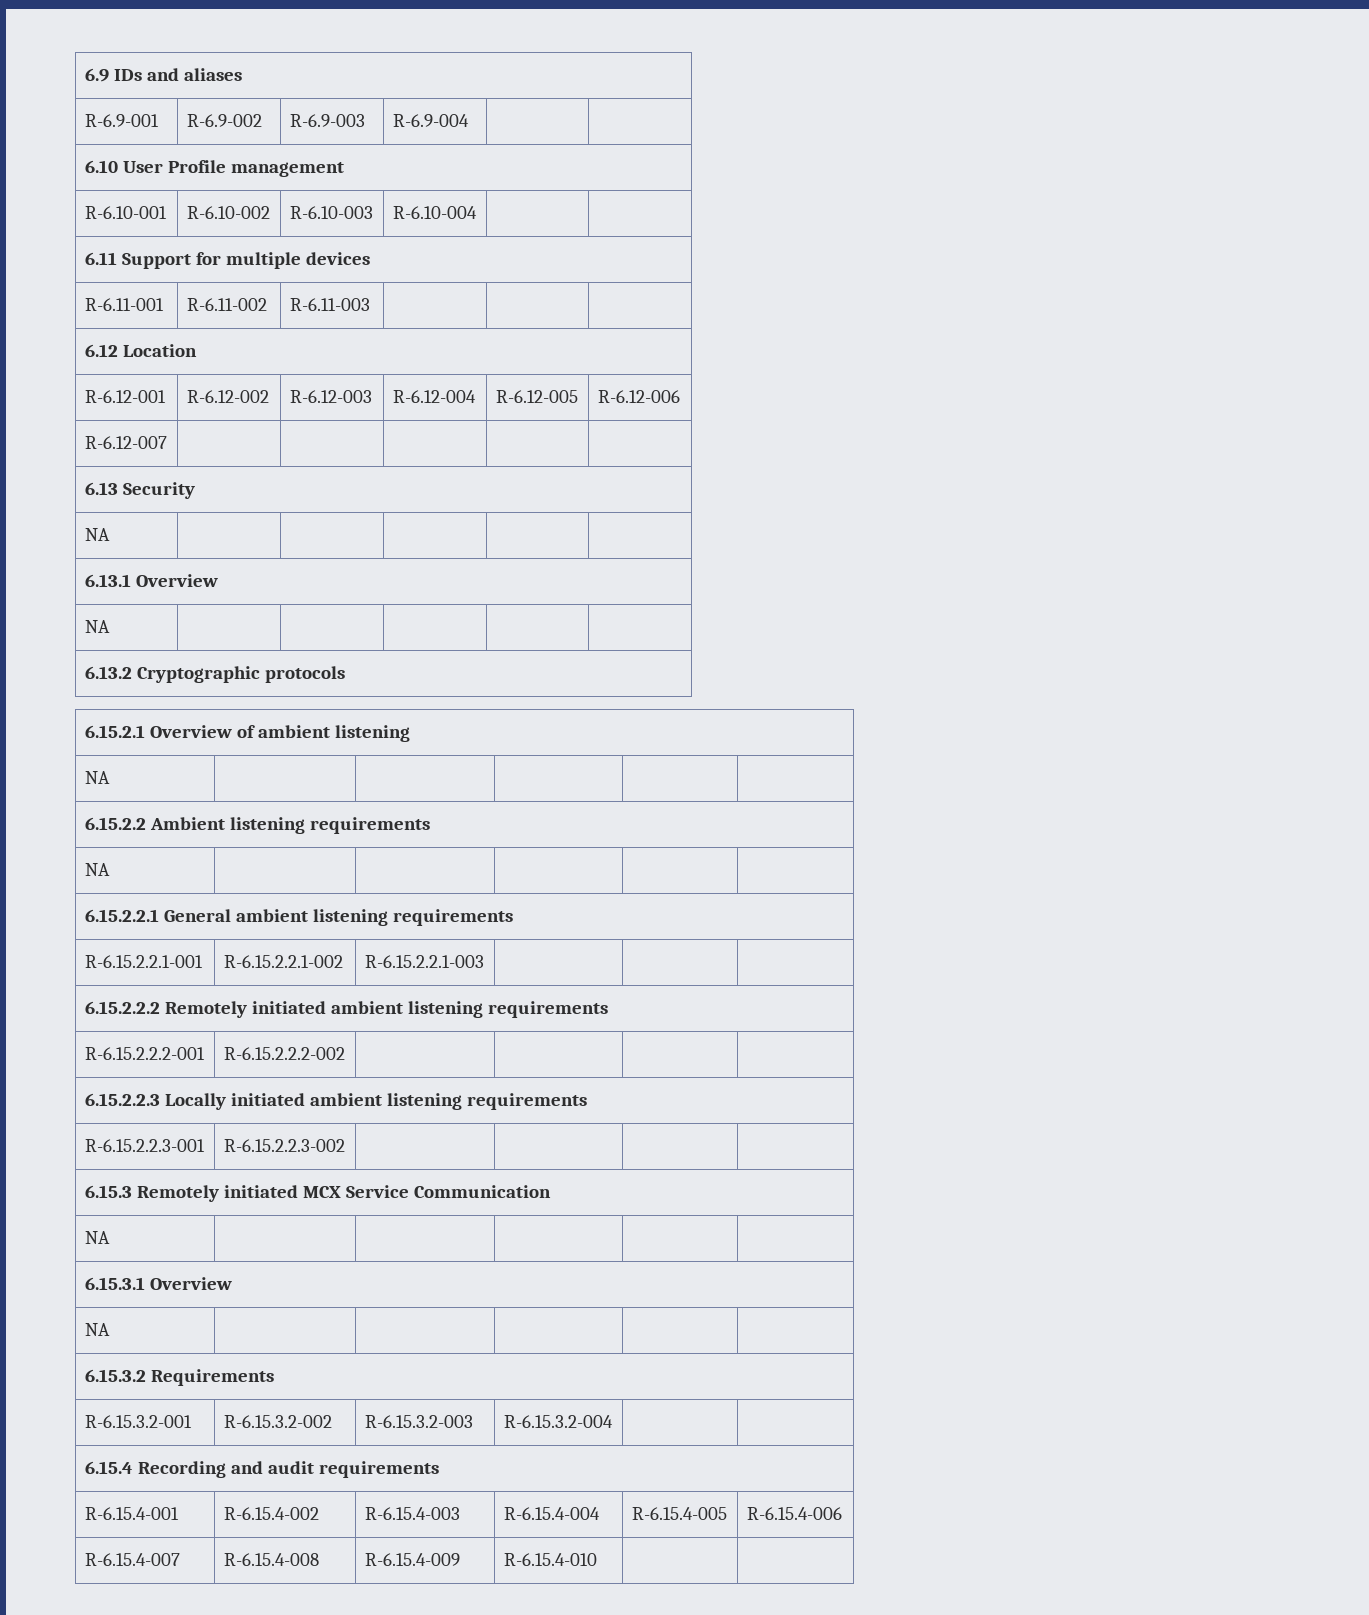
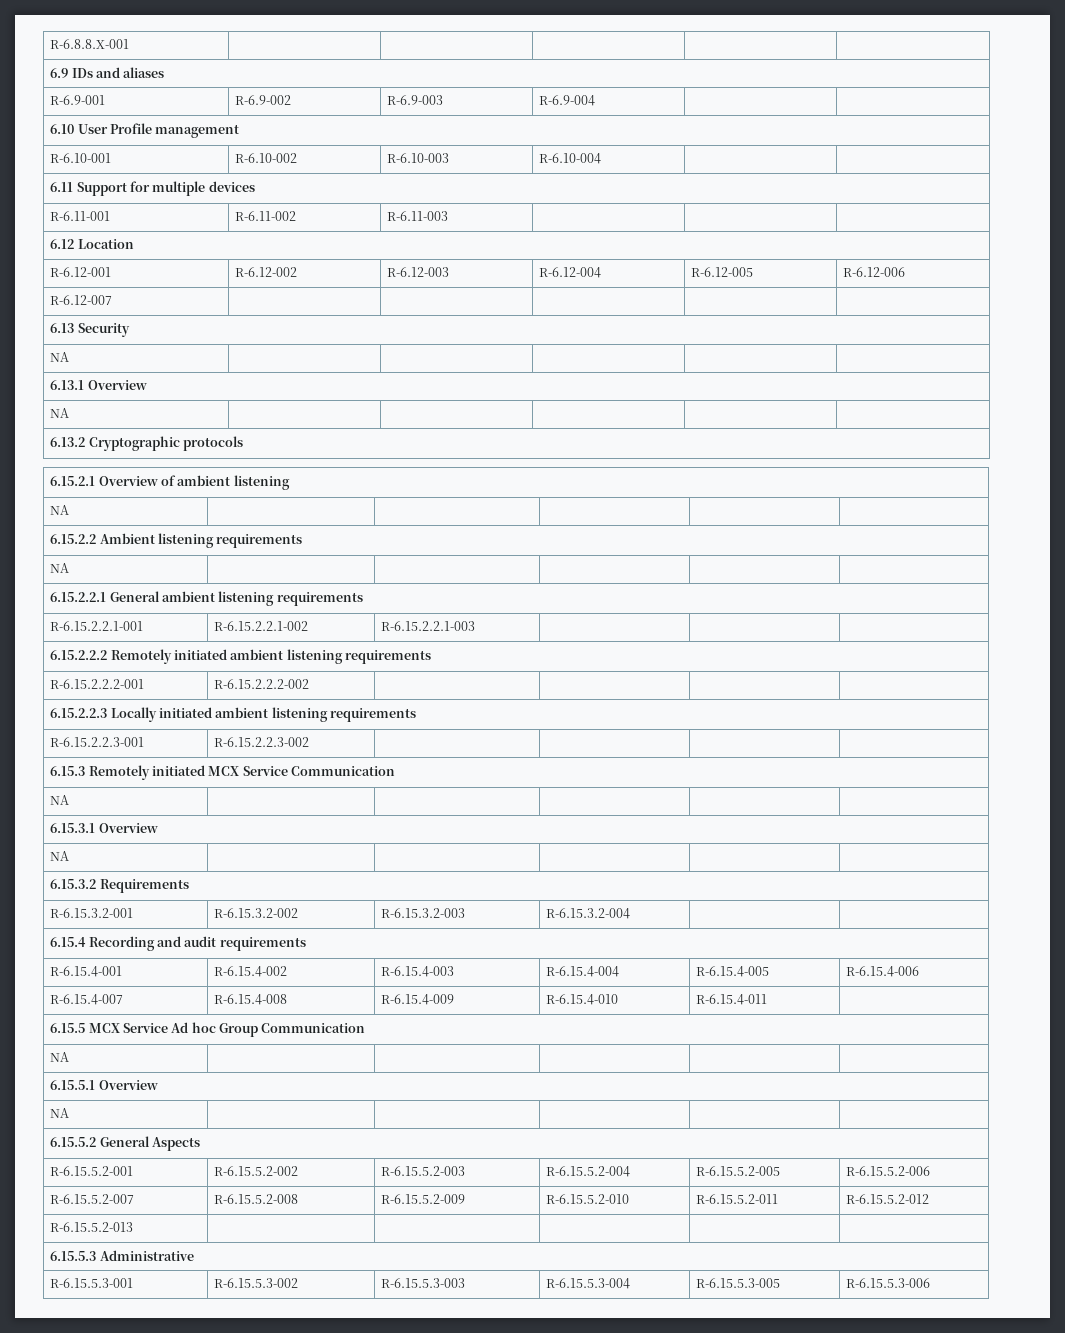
(84, 75) none -> [50,39,130,49] R-6.8.8.X-001 | | | | | //
(597, 1559) | -> [696,994,768,1005] [50,1022,366,1037] [50,1052,70,1062] [50,1080,158,1090] [50,1108,70,1118] [50,1136,200,1151] [50,1166,134,1176] [214,1166,299,1176] [381,1166,466,1176] [546,1166,631,1177] [696,1166,781,1176] [846,1166,931,1176] [50,1194,135,1204] [214,1194,299,1204] [381,1194,466,1204] [546,1194,630,1204] [696,1194,779,1204] [846,1194,930,1204] [50,1222,134,1232] [50,1250,194,1261] [50,1278,134,1288] [214,1278,299,1288] [381,1278,466,1288] [546,1278,631,1289] [696,1278,781,1288] [846,1278,931,1288] R-6.15.4-011 | // 6.15.5 MCX Service Ad hoc Group Communication // NA | | | | | // 6.15.5.1 Overview // NA | | | | | // 6.15.5.2 General Aspects // R-6.15.5.2-001 | R-6.15.5.2-002 | R-6.15.5.2-003 | R-6.15.5.2-004 | R-6.15.5.2-005 | R-6.15.5.2-006 // R-6.15.5.2-007 | R-6.15.5.2-008 | R-6.15.5.2-009 | R-6.15.5.2-010 | R-6.15.5.2-011 | R-6.15.5.2-012 // R-6.15.5.2-013 | | | | | // 6.15.5.3 Administrative // R-6.15.5.3-001 | R-6.15.5.3-002 | R-6.15.5.3-003 | R-6.15.5.3-004 | R-6.15.5.3-005 | R-6.15.5.3-006

